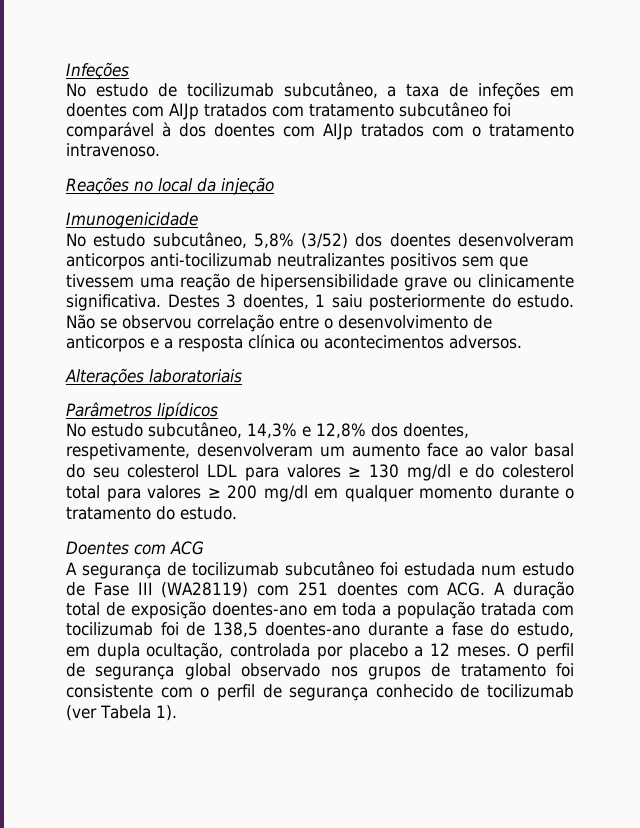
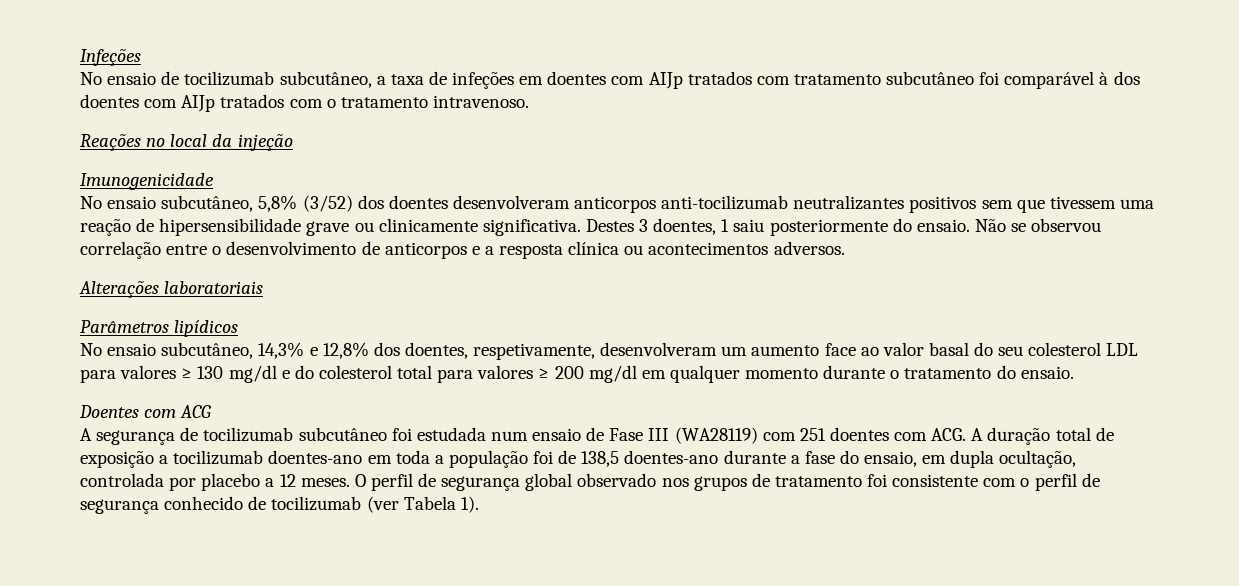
[95,83,148,97] estudo -> [107,72,157,85] ensaio
[93,233,146,247] estudo -> [107,196,157,209] ensaio
[517,294,574,308] estudo. -> [916,219,970,232] ensaio.
[91,423,143,437] estudo -> [107,343,157,356] ensaio
[180,506,237,520] estudo. -> [1020,366,1074,379] ensaio.
[522,562,574,576] estudo -> [532,428,582,441] ensaio
(206, 610) none -> [159,450,264,465] a tocilizumab
[481,602,575,616] [66,622,153,636] tratada com tocilizumab -> (528, 459) none
[516,622,574,637] estudo, -> [864,451,918,467] ensaio,

